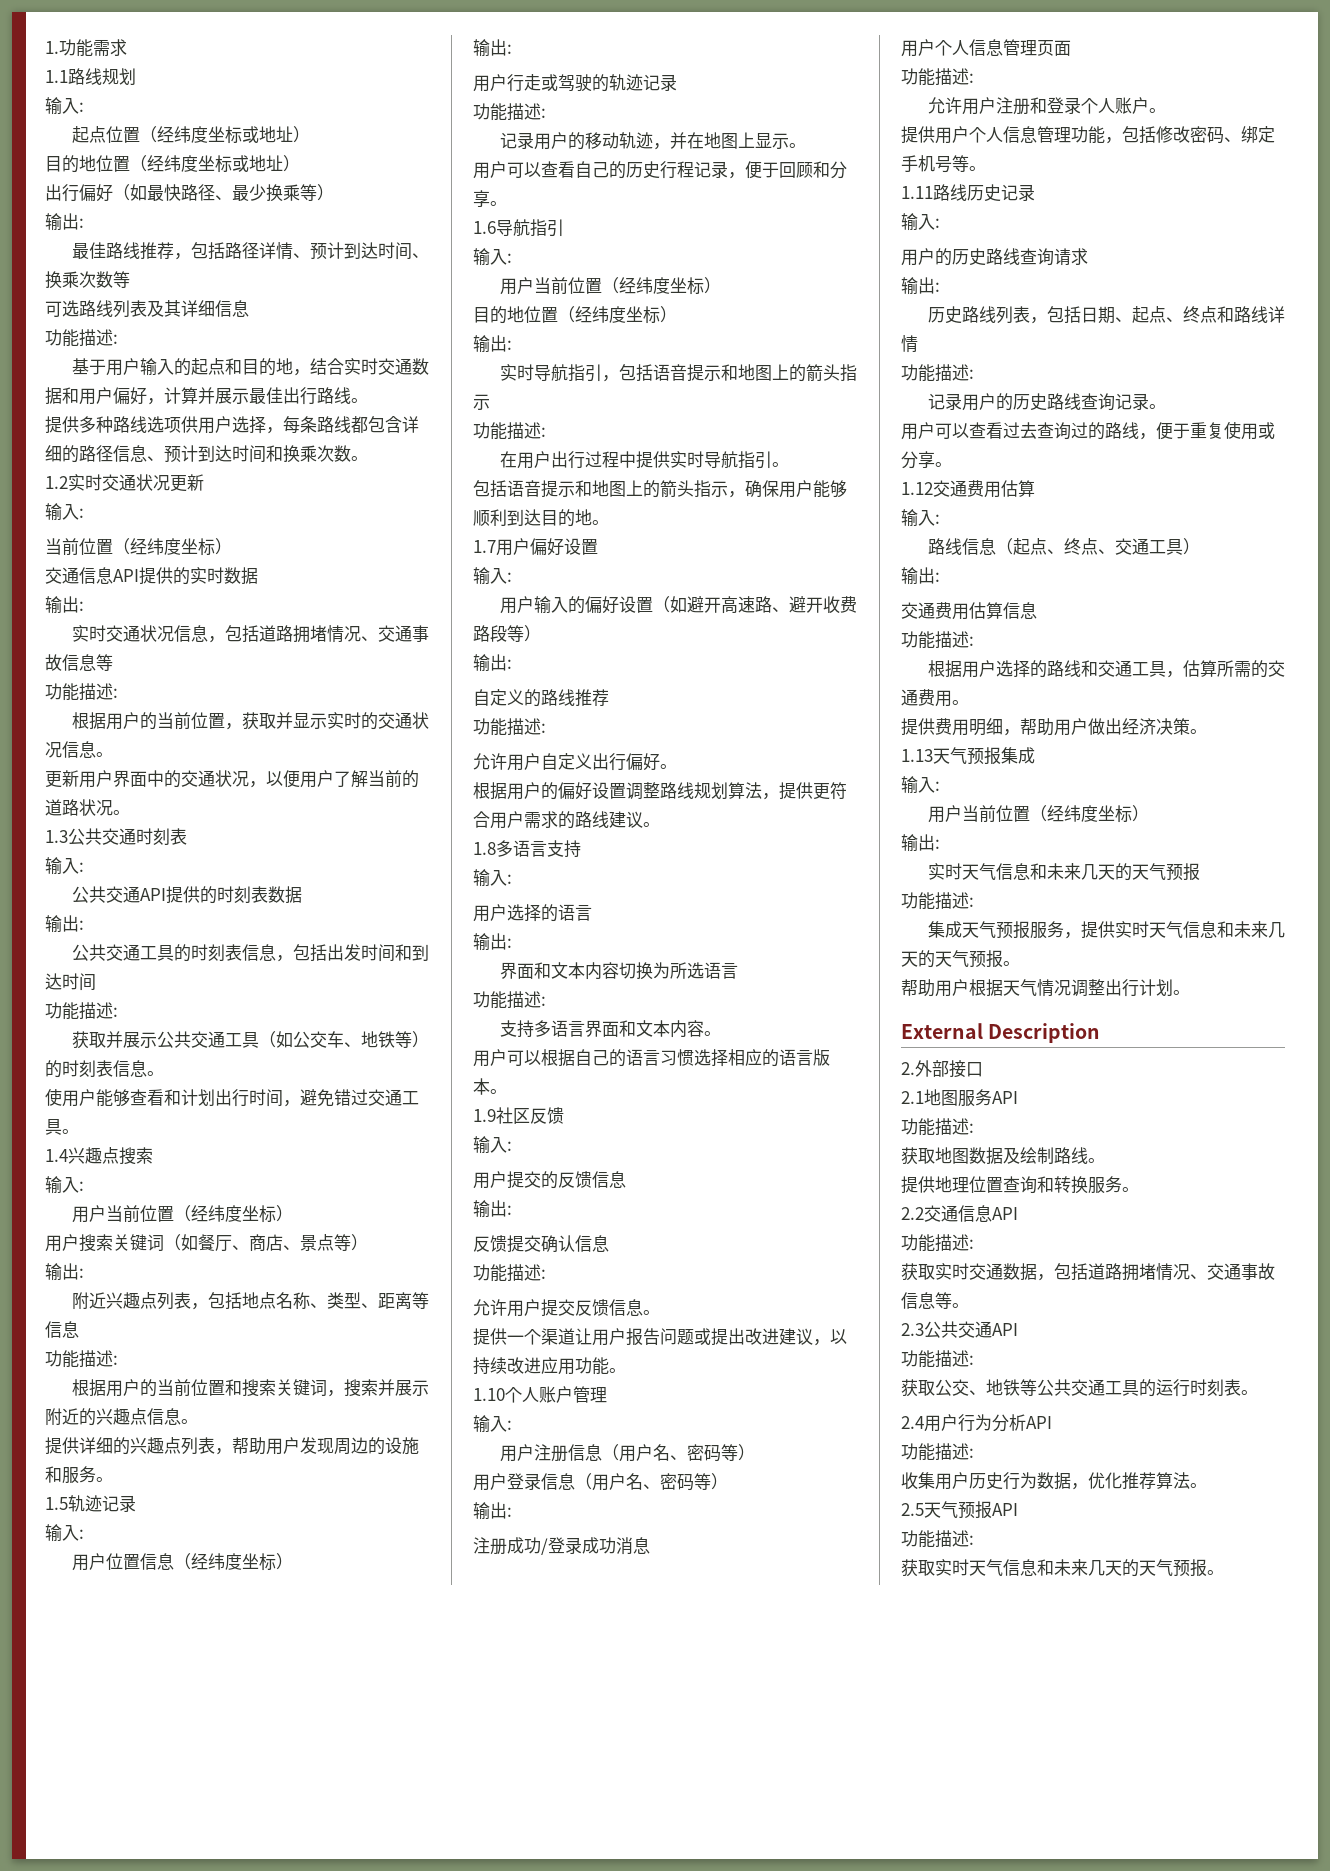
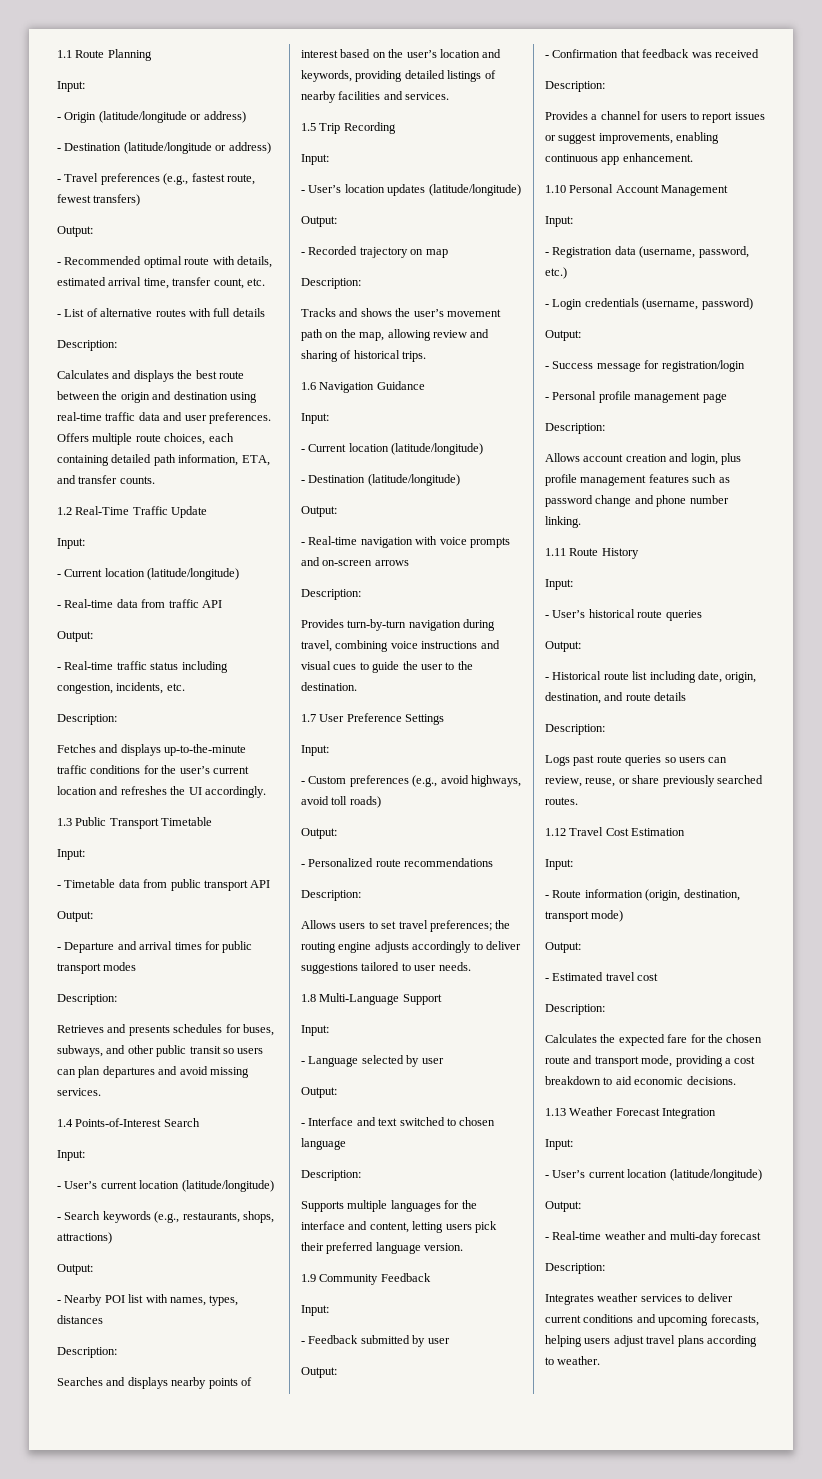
[45,39,127,57] [45,68,136,85] [45,97,84,115] [71,126,310,144] [45,155,300,173] [45,184,334,202] [45,213,84,231] [71,242,429,260] [45,271,130,289] [45,300,249,318] [45,329,118,347] [71,358,429,376] [45,387,368,405] [45,416,419,434] [45,445,368,463] [45,474,204,492] [45,503,84,521] [45,538,232,556] [45,567,258,585] [45,596,84,614] [71,625,429,643] [45,654,113,671] [45,683,118,701] [71,712,429,730] [45,741,113,758] [45,770,419,788] [45,799,130,816] [45,828,187,846] [45,857,84,875] [71,886,302,904] [45,915,84,933] [71,944,429,962] [45,973,96,991] [45,1002,118,1020] [71,1031,429,1049] [45,1060,164,1078] [45,1088,419,1107] [45,1119,79,1135] [45,1147,153,1165] [45,1176,84,1194] [71,1205,293,1223] [45,1234,368,1252] [45,1263,84,1281] [71,1292,429,1310] [45,1321,79,1338] [45,1350,118,1368] [71,1379,429,1397] [45,1408,198,1426] [45,1437,419,1455] [45,1466,113,1484] [45,1495,136,1512] [45,1524,84,1542] [71,1553,293,1571] [473,39,512,57] [473,74,677,92] [473,103,546,121] [499,132,806,150] [473,161,847,179] [473,190,507,208] [473,219,564,237] [473,248,512,266] [499,277,721,295] [473,306,677,324] [473,335,512,353] [499,364,857,382] [473,394,490,410] [473,422,546,440] [499,451,789,469] [473,480,847,498] [473,509,609,527] [473,538,598,556] [473,567,512,585] [499,596,857,614] [473,625,541,642] [473,654,512,672] [473,689,609,707] [473,718,546,736] [473,753,677,771] [473,782,847,800] [473,811,660,829] [473,840,581,858] [473,869,512,887] [473,904,592,922] [473,933,512,951] [499,962,738,980] [473,991,546,1009] [499,1020,721,1038] [473,1049,830,1067] [473,1078,507,1095] [473,1107,564,1124] [473,1136,512,1154] [473,1171,626,1189] [473,1200,512,1218] [473,1235,609,1253] [473,1264,546,1282] [473,1299,660,1317] [473,1328,847,1346] [473,1357,626,1375] [473,1386,607,1403] [473,1415,512,1433] [499,1444,755,1462] [473,1473,728,1491] [473,1502,512,1520] [473,1537,650,1555] [901,39,1071,57] [901,68,974,86] [927,97,1166,115] [901,126,1275,144] [901,155,986,173] [901,184,1035,202] [901,213,940,231] [901,248,1088,266] [901,277,940,295] [927,306,1285,324] [901,335,918,353] [901,364,974,382] [927,393,1166,411] [901,421,1275,440] [901,451,952,469] [901,480,1035,498] [901,509,940,527] [927,538,1200,555] [901,567,940,585] [901,602,1037,620] [901,631,974,649] [927,660,1285,678] [901,689,969,707] [901,718,1207,736] [901,747,1035,765] [901,776,940,794] [927,805,1149,823] [901,834,940,852] [927,863,1200,881] [901,892,974,910] [927,921,1285,939] [901,950,1020,968] [901,979,1190,997] [901,1023,1101,1043] [901,1060,983,1078] [901,1089,1018,1107] [901,1118,974,1136] [901,1147,1105,1165] [901,1176,1139,1194] [901,1205,1018,1222] [901,1234,974,1252] [901,1263,1275,1281] [901,1292,969,1309] [901,1321,1018,1338] [901,1350,974,1368] [901,1379,1258,1397] [901,1414,1052,1432] [901,1443,974,1461] [901,1472,1207,1490] [901,1501,1018,1519] [901,1530,974,1548] [901,1559,1224,1577] 1.功能需求 // 1.1路线规划 // 输入: // 起点位置（经纬度坐标或地址） // 目的地位置（经纬度坐标或地址） // 出行偏好（如最快路径、最少换乘等） // 输出: // 最佳路线推荐，包括路径详情、预计到达时间、换乘次数等 // 可选路线列表及其详细信息 // 功能描述: // 基于用户输入的起点和目的地，结合实时交通数据和用户偏好，计算并展示最佳出行路线。 // 提供多种路线选项供用户选择，每条路线都包含详细的路径信息、预计到达时间和换乘次数。 // 1.2实时交通状况更新 // 输入: // 当前位置（经纬度坐标） // 交通信息API提供的实时数据 // 输出: // 实时交通状况信息，包括道路拥堵情况、交通事故信息等 // 功能描述: // 根据用户的当前位置，获取并显示实时的交通状况信息。 // 更新用户界面中的交通状况，以便用户了解当前的道路状况。 // 1.3公共交通时刻表 // 输入: // 公共交通API提供的时刻表数据 // 输出: // 公共交通工具的时刻表信息，包括出发时间和到达时间 // 功能描述: // 获取并展示公共交通工具（如公交车、地铁等）的时刻表信息。 // 使用户能够查看和计划出行时间，避免错过交通工具。 // 1.4兴趣点搜索 // 输入: // 用户当前位置（经纬度坐标） // 用户搜索关键词（如餐厅、商店、景点等） // 输出: // 附近兴趣点列表，包括地点名称、类型、距离等信息 // 功能描述: // 根据用户的当前位置和搜索关键词，搜索并展示附近的兴趣点信息。 // 提供详细的兴趣点列表，帮助用户发现周边的设施和服务。 // 1.5轨迹记录 // 输入: // 用户位置信息（经纬度坐标） // 输出: // 用户行走或驾驶的轨迹记录 // 功能描述: // 记录用户的移动轨迹，并在地图上显示。 // 用户可以查看自己的历史行程记录，便于回顾和分享。 // 1.6导航指引 // 输入: // 用户当前位置（经纬度坐标） // 目的地位置（经纬度坐标） // 输出: // 实时导航指引，包括语音提示和地图上的箭头指示 // 功能描述: // 在用户出行过程中提供实时导航指引。 // 包括语音提示和地图上的箭头指示，确保用户能够顺利到达目的地。 // 1.7用户偏好设置 // 输入: // 用户输入的偏好设置（如避开高速路、避开收费路段等） // 输出: // 自定义的路线推荐 // 功能描述: // 允许用户自定义出行偏好。 // 根据用户的偏好设置调整路线规划算法，提供更符合用户需求的路线建议。 // 1.8多语言支持 // 输入: // 用户选择的语言 // 输出: // 界面和文本内容切换为所选语言 // 功能描述: // 支持多语言界面和文本内容。 // 用户可以根据自己的语言习惯选择相应的语言版本。 // 1.9社区反馈 // 输入: // 用户提交的反馈信息 // 输出: // 反馈提交确认信息 // 功能描述: // 允许用户提交反馈信息。 // 提供一个渠道让用户报告问题或提出改进建议，以持续改进应用功能。 // 1.10个人账户管理 // 输入: // 用户注册信息（用户名、密码等） // 用户登录信息（用户名、密码等） // 输出: // 注册成功/登录成功消息 // 用户个人信息管理页面 // 功能描述: // 允许用户注册和登录个人账户。 // 提供用户个人信息管理功能，包括修改密码、绑定手机号等。 // 1.11路线历史记录 // 输入: // 用户的历史路线查询请求 // 输出: // 历史路线列表，包括日期、起点、终点和路线详情 // 功能描述: // 记录用户的历史路线查询记录。 // 用户可以查看过去查询过的路线，便于重复使用或分享。 // 1.12交通费用估算 // 输入: // 路线信息（起点、终点、交通工具） // 输出: // 交通费用估算信息 // 功能描述: // 根据用户选择的路线和交通工具，估算所需的交通费用。 // 提供费用明细，帮助用户做出经济决策。 // 1.13天气预报集成 // 输入: // 用户当前位置（经纬度坐标） // 输出: // 实时天气信息和未来几天的天气预报 // 功能描述: // 集成天气预报服务，提供实时天气信息和未来几天的天气预报。 // 帮助用户根据天气情况调整出行计划。 // External Description // 2.外部接口 // 2.1地图服务API // 功能描述: // 获取地图数据及绘制路线。 // 提供地理位置查询和转换服务。 // 2.2交通信息API // 功能描述: // 获取实时交通数据，包括道路拥堵情况、交通事故信息等。 // 2.3公共交通API // 功能描述: // 获取公交、地铁等公共交通工具的运行时刻表。 // 2.4用户行为分析API // 功能描述: // 收集用户历史行为数据，优化推荐算法。 // 2.5天气预报API // 功能描述: // 获取实时天气信息和未来几天的天气预报。 -> [57,49,152,61] [57,81,85,92] [57,111,246,123] [57,142,271,154] [57,173,255,185] [57,194,141,206] [57,226,93,237] [57,256,272,268] [57,277,265,289] [57,308,265,317] [57,340,117,351] [57,370,244,382] [57,391,257,403] [57,412,271,424] [57,433,234,445] [57,454,270,466] [57,475,155,484] [57,506,208,518] [57,538,85,549] [57,568,240,580] [57,599,222,608] [57,631,93,642] [57,661,228,673] [57,682,185,694] [57,714,117,725] [57,744,247,756] [57,765,249,774] [57,786,266,798] [57,817,213,829] [57,849,85,860] [57,879,271,891] [57,911,93,922] [57,941,253,953] [57,962,137,974] [57,994,117,1005] [57,1024,274,1036] [57,1045,264,1057] [57,1066,249,1078] [57,1088,101,1096] [57,1118,200,1127] [57,1150,85,1161] [57,1180,274,1192] [57,1211,274,1223] [57,1232,112,1244] [57,1264,93,1275] [57,1294,239,1306] [57,1315,103,1324] [57,1347,117,1358] [57,1377,252,1389] [301,49,502,58] [301,70,496,82] [301,91,450,103] [301,122,396,134] [301,154,329,165] [301,184,521,196] [301,216,337,227] [301,246,448,258] [301,278,361,289] [301,308,501,317] [301,329,490,341] [301,350,427,362] [301,381,425,393] [301,413,329,424] [301,443,484,455] [301,474,460,486] [301,506,337,517] [301,536,510,548] [301,557,409,566] [301,589,361,600] [301,619,496,631] [301,640,500,652] [301,661,473,673] [301,682,357,691] [301,713,445,725] [301,745,329,756] [301,775,521,787] [301,796,381,808] [301,828,337,839] [301,858,494,867] [301,890,361,901] [301,920,511,932] [301,941,521,953] [301,962,471,974] [301,993,442,1005] [301,1025,329,1036] [301,1055,444,1067] [301,1087,337,1098] [301,1117,496,1126] [301,1138,346,1150] [301,1170,361,1181] [301,1200,477,1212] [301,1221,497,1233] [301,1242,464,1254] [301,1273,431,1285] [301,1305,329,1316] [301,1335,450,1347] [301,1367,337,1378] [545,49,759,58] [545,81,605,92] [545,111,765,123] [545,132,720,144] [545,153,693,165] [545,184,729,196] [545,216,573,227] [545,246,749,258] [545,267,567,279] [545,298,753,310] [545,330,581,341] [545,360,745,372] [545,391,727,403] [545,423,605,434] [545,453,741,465] [545,474,730,486] [545,495,729,507] [545,516,581,528] [545,548,639,559] [545,579,573,590] [545,609,702,621] [545,641,581,652] [545,671,757,683] [545,692,687,704] [545,724,605,735] [545,755,728,766] [545,775,763,787] [545,797,578,805] [545,827,686,836] [545,859,573,870] [545,889,740,901] [545,910,624,922] [545,942,581,953] [545,972,659,981] [545,1004,605,1015] [545,1034,763,1046] [545,1055,756,1067] [545,1076,736,1085] [545,1107,717,1119] [545,1139,573,1150] [545,1169,762,1181] [545,1201,581,1212] [545,1231,761,1243] [545,1263,605,1274] [545,1293,733,1305] [545,1314,759,1326] [545,1335,757,1347] [545,1356,601,1365] 1.1 Route Planning // Input: // - Origin (latitude/longitude or address) // - Destination (latitude/longitude or address) // - Travel preferences (e.g., fastest route, fewest transfers) // Output: // - Recommended optimal route with details, estimated arrival time, transfer count, etc. // - List of alternative routes with full details // Description: // Calculates and displays the best route between the origin and destination using real-time traffic data and user preferences. Offers multiple route choices, each containing detailed path information, ETA, and transfer counts. // 1.2 Real-Time Traffic Update // Input: // - Current location (latitude/longitude) // - Real-time data from traffic API // Output: // - Real-time traffic status including congestion, incidents, etc. // Description: // Fetches and displays up-to-the-minute traffic conditions for the user’s current location and refreshes the UI accordingly. // 1.3 Public Transport Timetable // Input: // - Timetable data from public transport API // Output: // - Departure and arrival times for public transport modes // Description: // Retrieves and presents schedules for buses, subways, and other public transit so users can plan departures and avoid missing services. // 1.4 Points-of-Interest Search // Input: // - User’s current location (latitude/longitude) // - Search keywords (e.g., restaurants, shops, attractions) // Output: // - Nearby POI list with names, types, distances // Description: // Searches and displays nearby points of interest based on the user’s location and keywords, providing detailed listings of nearby facilities and services. // 1.5 Trip Recording // Input: // - User’s location updates (latitude/longitude) // Output: // - Recorded trajectory on map // Description: // Tracks and shows the user’s movement path on the map, allowing review and sharing of historical trips. // 1.6 Navigation Guidance // Input: // - Current location (latitude/longitude) // - Destination (latitude/longitude) // Output: // - Real-time navigation with voice prompts and on-screen arrows // Description: // Provides turn-by-turn navigation during travel, combining voice instructions and visual cues to guide the user to the destination. // 1.7 User Preference Settings // Input: // - Custom preferences (e.g., avoid highways, avoid toll roads) // Output: // - Personalized route recommendations // Description: // Allows users to set travel preferences; the routing engine adjusts accordingly to deliver suggestions tailored to user needs. // 1.8 Multi-Language Support // Input: // - Language selected by user // Output: // - Interface and text switched to chosen language // Description: // Supports multiple languages for the interface and content, letting users pick their preferred language version. // 1.9 Community Feedback // Input: // - Feedback submitted by user // Output: // - Confirmation that feedback was received // Description: // Provides a channel for users to report issues or suggest improvements, enabling continuous app enhancement. // 1.10 Personal Account Management // Input: // - Registration data (username, password, etc.) // - Login credentials (username, password) // Output: // - Success message for registration/login // - Personal profile management page // Description: // Allows account creation and login, plus profile management features such as password change and phone number linking. // 1.11 Route History // Input: // - User’s historical route queries // Output: // - Historical route list including date, origin, destination, and route details // Description: // Logs past route queries so users can review, reuse, or share previously searched routes. // 1.12 Travel Cost Estimation // Input: // - Route information (origin, destination, transport mode) // Output: // - Estimated travel cost // Description: // Calculates the expected fare for the chosen route and transport mode, providing a cost breakdown to aid economic decisions. // 1.13 Weather Forecast Integration // Input: // - User’s current location (latitude/longitude) // Output: // - Real-time weather and multi-day forecast // Description: // Integrates weather services to deliver current conditions and upcoming forecasts, helping users adjust travel plans according to weather.

